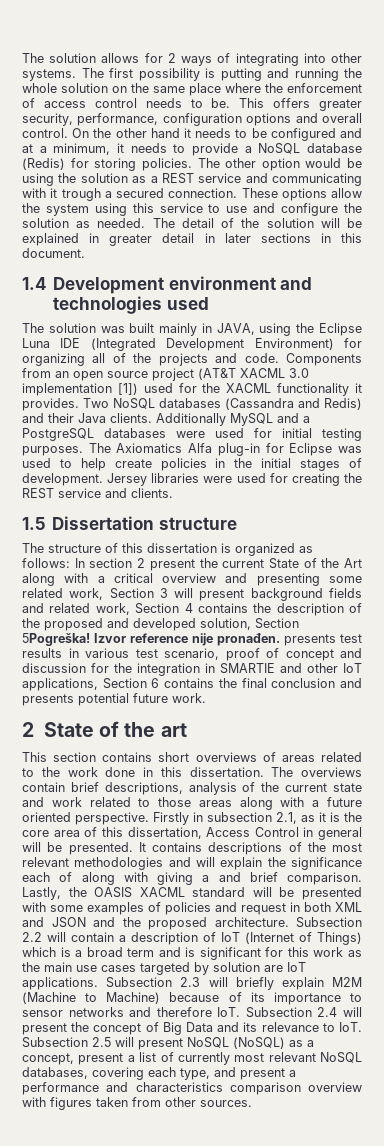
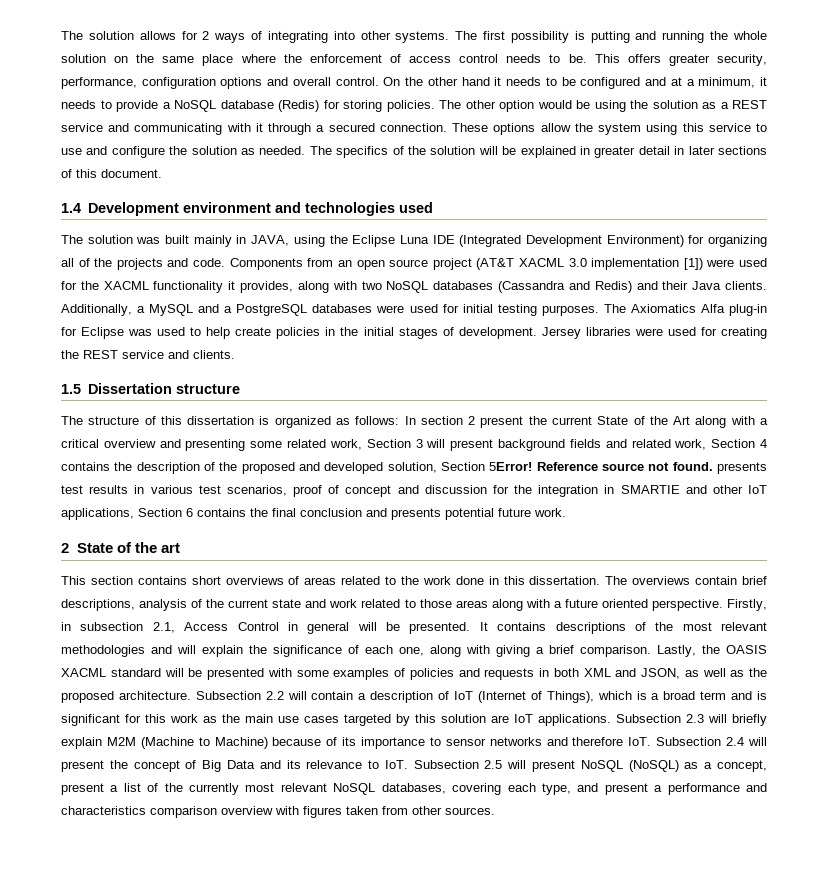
[61,188,101,201] trough -> [268,123,312,135] through
[181,218,214,228] detail -> [336,146,389,158] specifics
[320,233,331,243] in -> [61,169,72,178] of
(138, 389) none -> [706,259,735,267] were
[22,398,109,411] provides. Two -> [240,281,382,293] provides, along with two
[156,413,226,426] Additionally -> [61,304,146,316] Additionally, a
[22,633,280,646] 5Pogreška! Izvor reference nije pronađen. -> [489,462,713,471] 5Error! Reference source not found.
[164,648,219,660] scenario, -> [226,485,287,496] scenarios,
[153,812,189,825] Firstly -> [726,599,767,611] Firstly,
[301,812,362,822] [22,827,202,839] as it is the core area of this dissertation, -> (175, 627) none
[22,872,73,882] each of -> [348,645,424,656] of each one,
[218,872,241,882] and -> (544, 650) none
[241,903,286,915] request -> [484,668,535,680] requests
[51,917,115,928] JSON and -> [641,668,745,679] JSON, as well as
[317,932,362,945] Things) -> [546,691,594,703] Things),
(209, 968) none -> [415,714,436,723] this
(174, 1057) none -> [164,783,183,792] the

